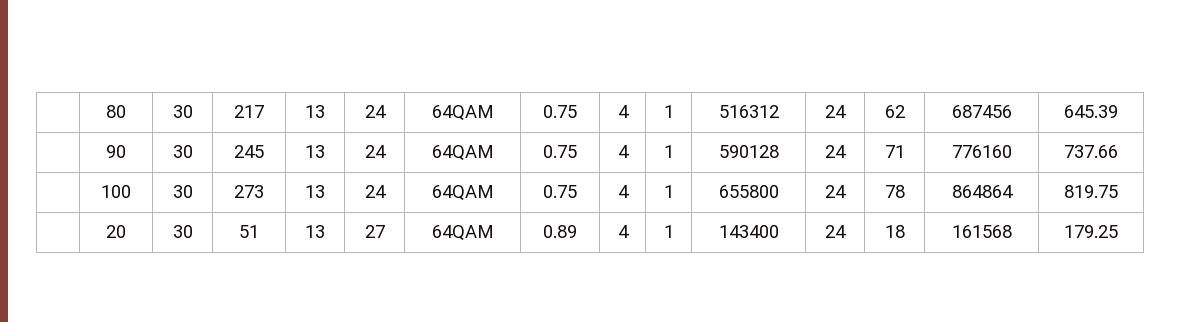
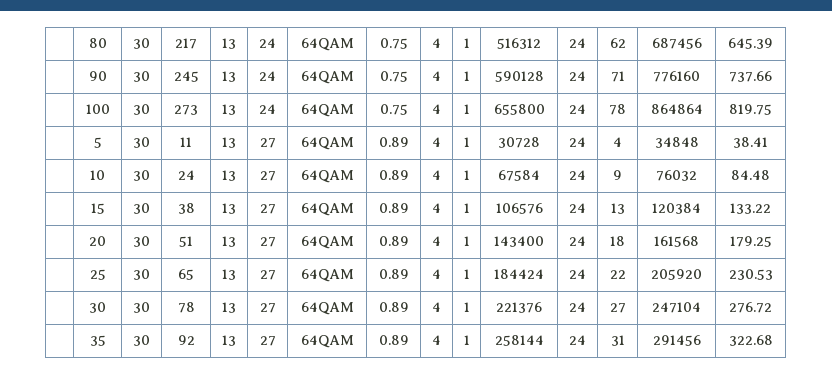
(1118, 191) none -> [93,137,102,148] [133,137,150,148] [180,137,192,147] [222,137,236,148] [259,138,276,148] [300,137,354,150] [378,137,409,147] [432,137,441,147] [463,137,470,147] [498,137,540,148] [569,137,586,147] [613,137,622,147] [654,137,699,148] [733,137,768,148] [90,170,105,180] [133,170,150,181] [177,170,195,180] [222,170,236,181] [259,171,276,181] [300,170,354,183] [378,170,409,180] [432,170,441,180] [463,170,470,180] [498,170,540,181] [569,170,586,180] [613,170,622,180] [656,170,697,181] [731,170,770,180] [90,203,105,214] [133,203,150,214] [177,203,195,214] [222,203,236,214] [259,204,276,214] [300,203,354,216] [378,203,409,213] [432,203,441,213] [463,203,470,213] [495,203,543,214] [569,203,586,213] [610,203,625,214] [652,203,701,214] [730,203,771,214] // | 5 | 30 | 11 | 13 | 27 | 64QAM | 0.89 | 4 | 1 | 30728 | 24 | 4 | 34848 | 38.41 // | 10 | 30 | 24 | 13 | 27 | 64QAM | 0.89 | 4 | 1 | 67584 | 24 | 9 | 76032 | 84.48 // | 15 | 30 | 38 | 13 | 27 | 64QAM | 0.89 | 4 | 1 | 106576 | 24 | 13 | 120384 | 133.22
(1118, 231) none -> [89,269,106,280] [133,269,150,280] [178,269,194,280] [222,269,236,280] [259,270,276,280] [300,269,354,282] [378,269,409,279] [432,269,441,279] [463,269,470,279] [494,269,544,279] [569,269,586,279] [609,270,626,279] [651,269,702,280] [728,269,773,280] [89,302,106,313] [133,302,150,313] [177,302,195,313] [222,302,236,313] [259,303,276,313] [300,302,354,315] [378,302,409,312] [432,302,441,312] [463,302,470,312] [496,302,542,313] [569,302,586,312] [609,303,626,313] [652,302,701,313] [729,302,772,313] [89,335,106,346] [133,335,150,346] [177,335,195,345] [222,335,236,346] [259,336,276,346] [300,335,354,348] [378,335,409,345] [432,335,441,345] [463,335,470,345] [494,335,544,346] [569,335,586,345] [610,335,625,346] [652,335,701,346] [728,335,773,346] // | 25 | 30 | 65 | 13 | 27 | 64QAM | 0.89 | 4 | 1 | 184424 | 24 | 22 | 205920 | 230.53 // | 30 | 30 | 78 | 13 | 27 | 64QAM | 0.89 | 4 | 1 | 221376 | 24 | 27 | 247104 | 276.72 // | 35 | 30 | 92 | 13 | 27 | 64QAM | 0.89 | 4 | 1 | 258144 | 24 | 31 | 291456 | 322.68

